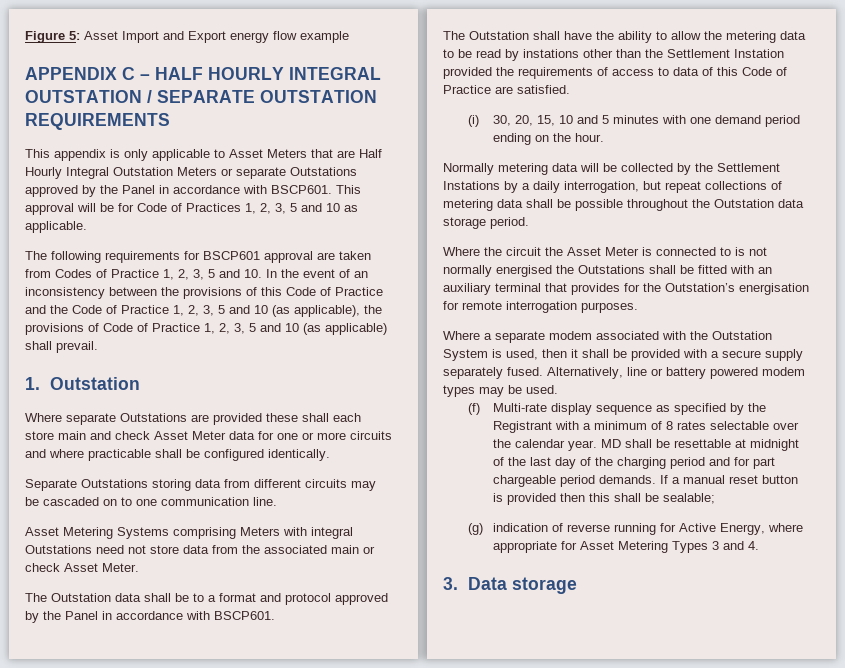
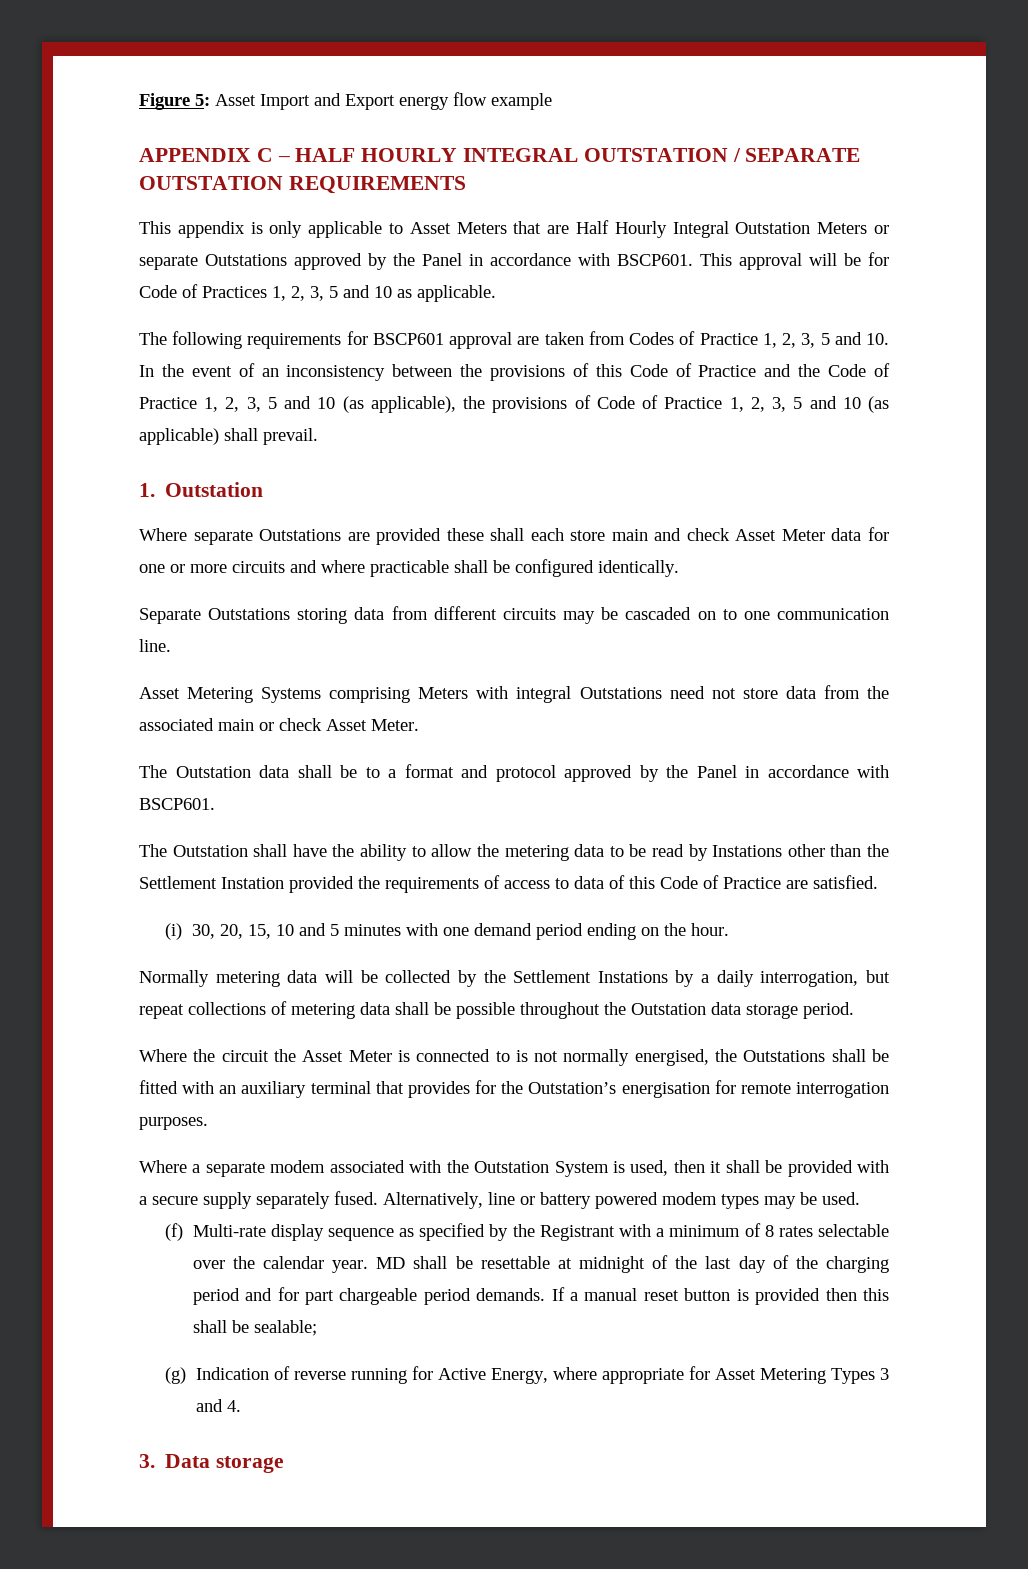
[523,49,579,58] instations -> [712,845,783,857] Instations
[496,265,552,277] energised -> [634,1049,709,1066] energised,
[493,523,549,532] indication -> [195,1367,269,1380] Indication

